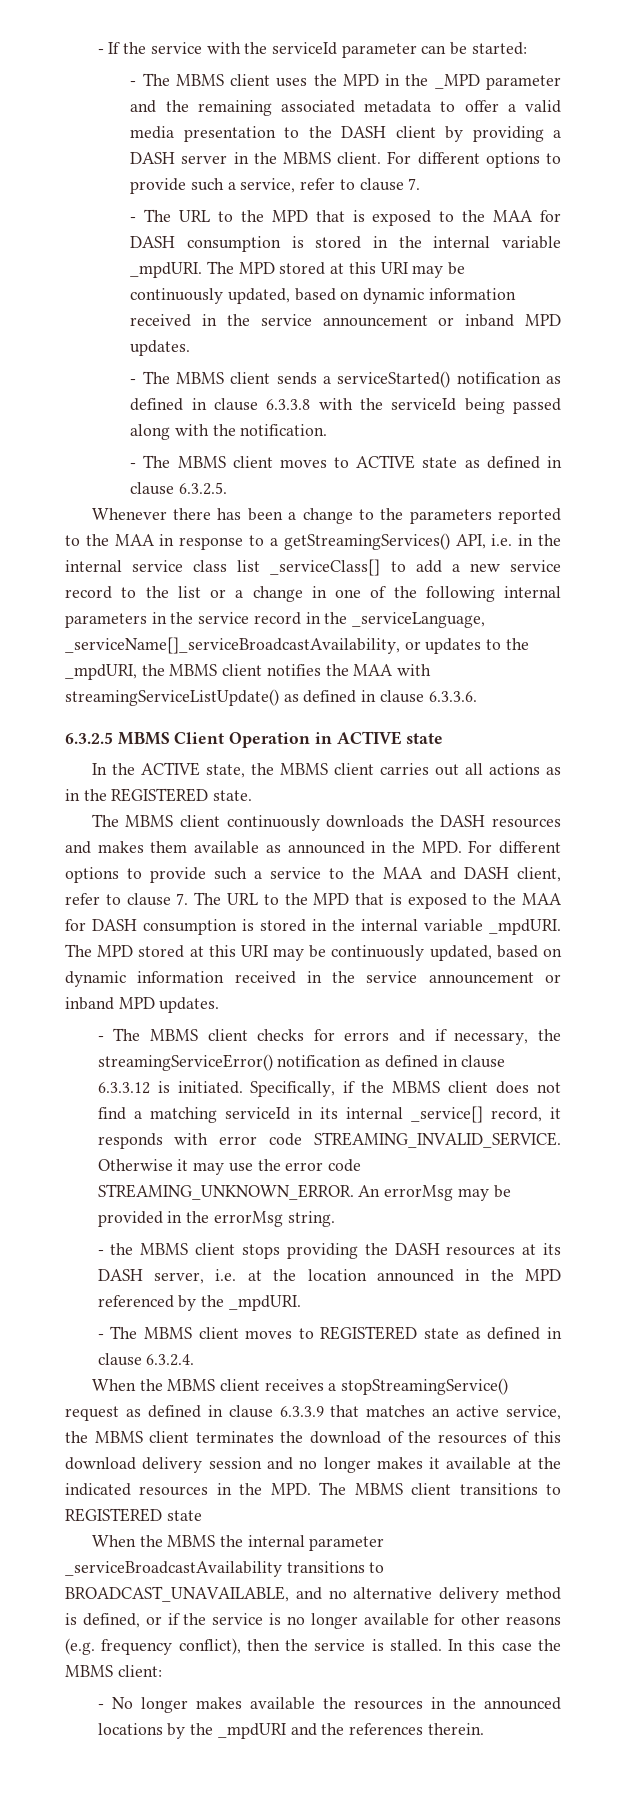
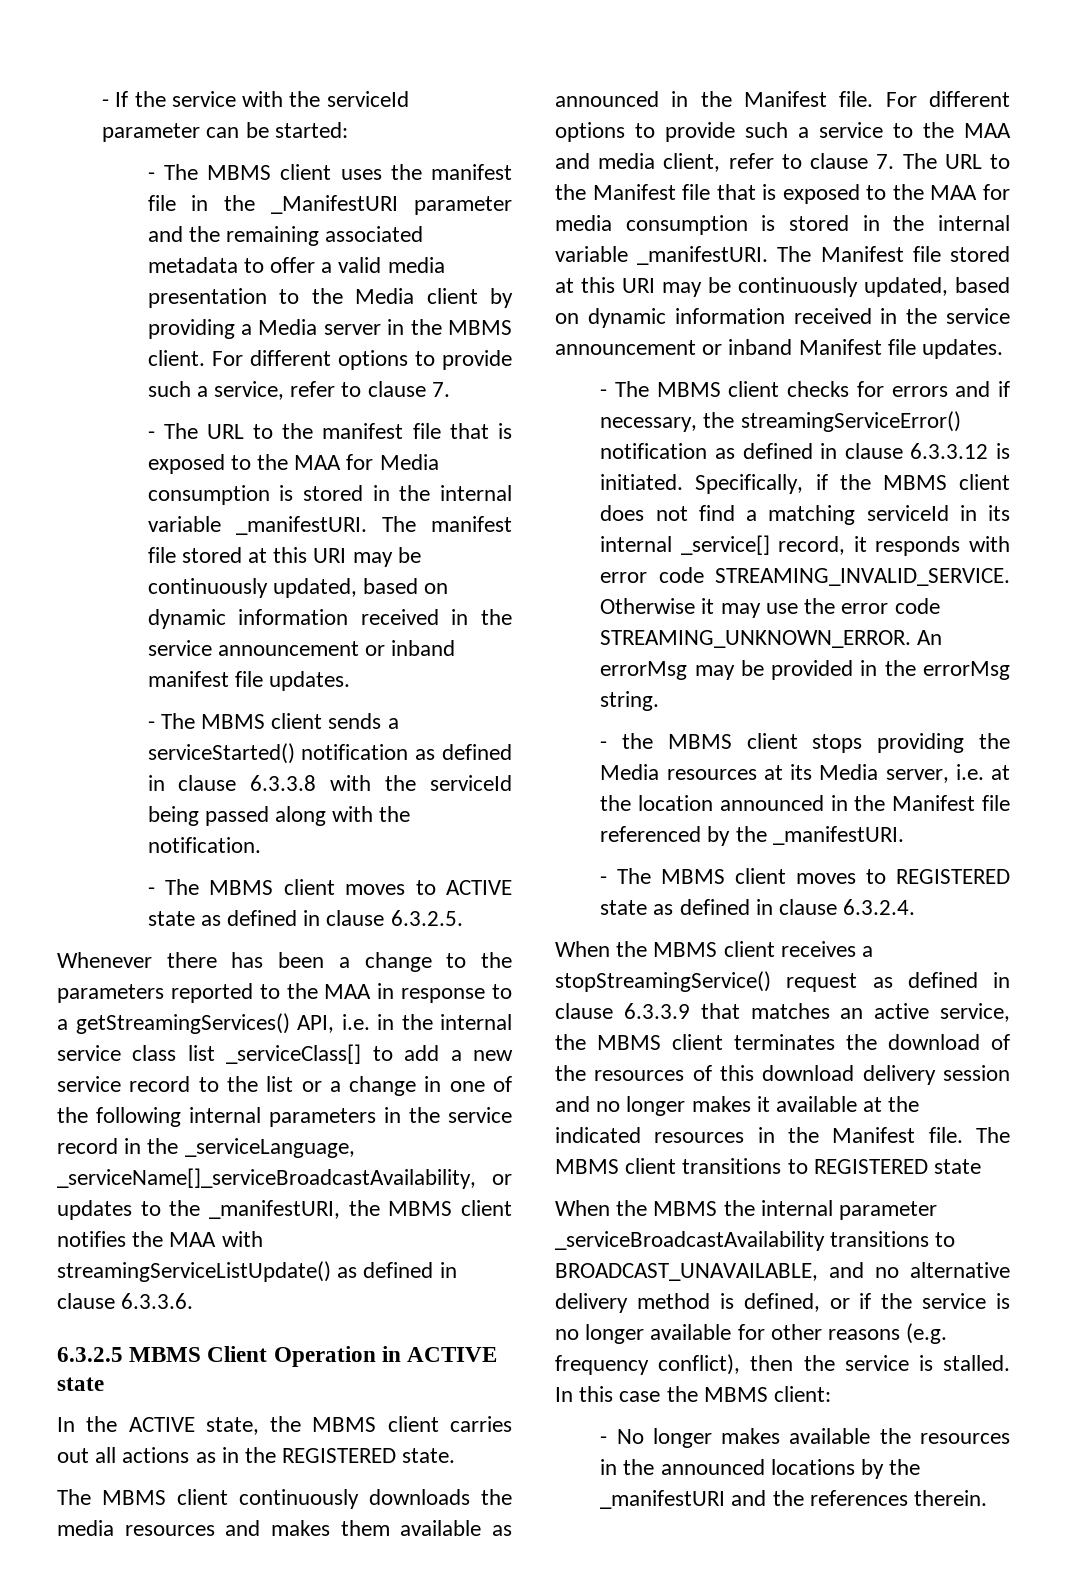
[342,74,480,89] MPD in the _MPD -> [431,164,512,180] [147,195,399,214] manifest file in the _ManifestURI
[341,126,387,138] DASH -> [355,288,415,304] Media
[130,152,176,164] DASH -> [258,319,318,335] Media
[271,210,562,226] [130,236,561,252] [130,261,275,278] MPD that is exposed to the MAA for DASH consumption is stored in the internal variable _mpdURI. The MPD -> [322,423,512,439] [147,454,439,474] [147,485,512,505] [147,516,512,535] [147,547,176,563] manifest file that is exposed to the MAA for Media consumption is stored in the internal variable _manifestURI. The manifest file
[525,314,561,326] MPD -> [147,671,263,687] manifest file
[65,664,137,680] _mpdURI, -> [209,1200,340,1219] _manifestURI,
[440,815,486,827] DASH -> [57,1520,114,1536] media
[421,841,462,853] MPD. -> [744,91,874,107] Manifest file.
[464,867,509,879] DASH -> [598,153,656,169] media
[313,893,562,909] [65,919,561,935] [65,944,134,957] MPD that is exposed to the MAA for DASH consumption is stored in the internal variable _mpdURI. The MPD -> [592,184,1010,204] [555,215,1010,235] [555,246,941,265] Manifest file that is exposed to the MAA for media consumption is stored in the internal variable _manifestURI. The Manifest file
[118,997,155,1009] MPD -> [798,339,916,355] Manifest file
[394,1243,440,1255] DASH -> [600,764,660,780] Media
[97,1269,143,1281] DASH -> [819,764,879,780] Media
[525,1269,561,1281] MPD -> [892,795,1010,811] Manifest file
[228,1295,301,1311] _mpdURI. -> [772,826,904,845] _manifestURI.
[270,1483,311,1495] MPD. -> [832,1127,963,1143] Manifest file.
[217,1723,286,1739] _mpdURI -> [600,1490,726,1509] _manifestURI

